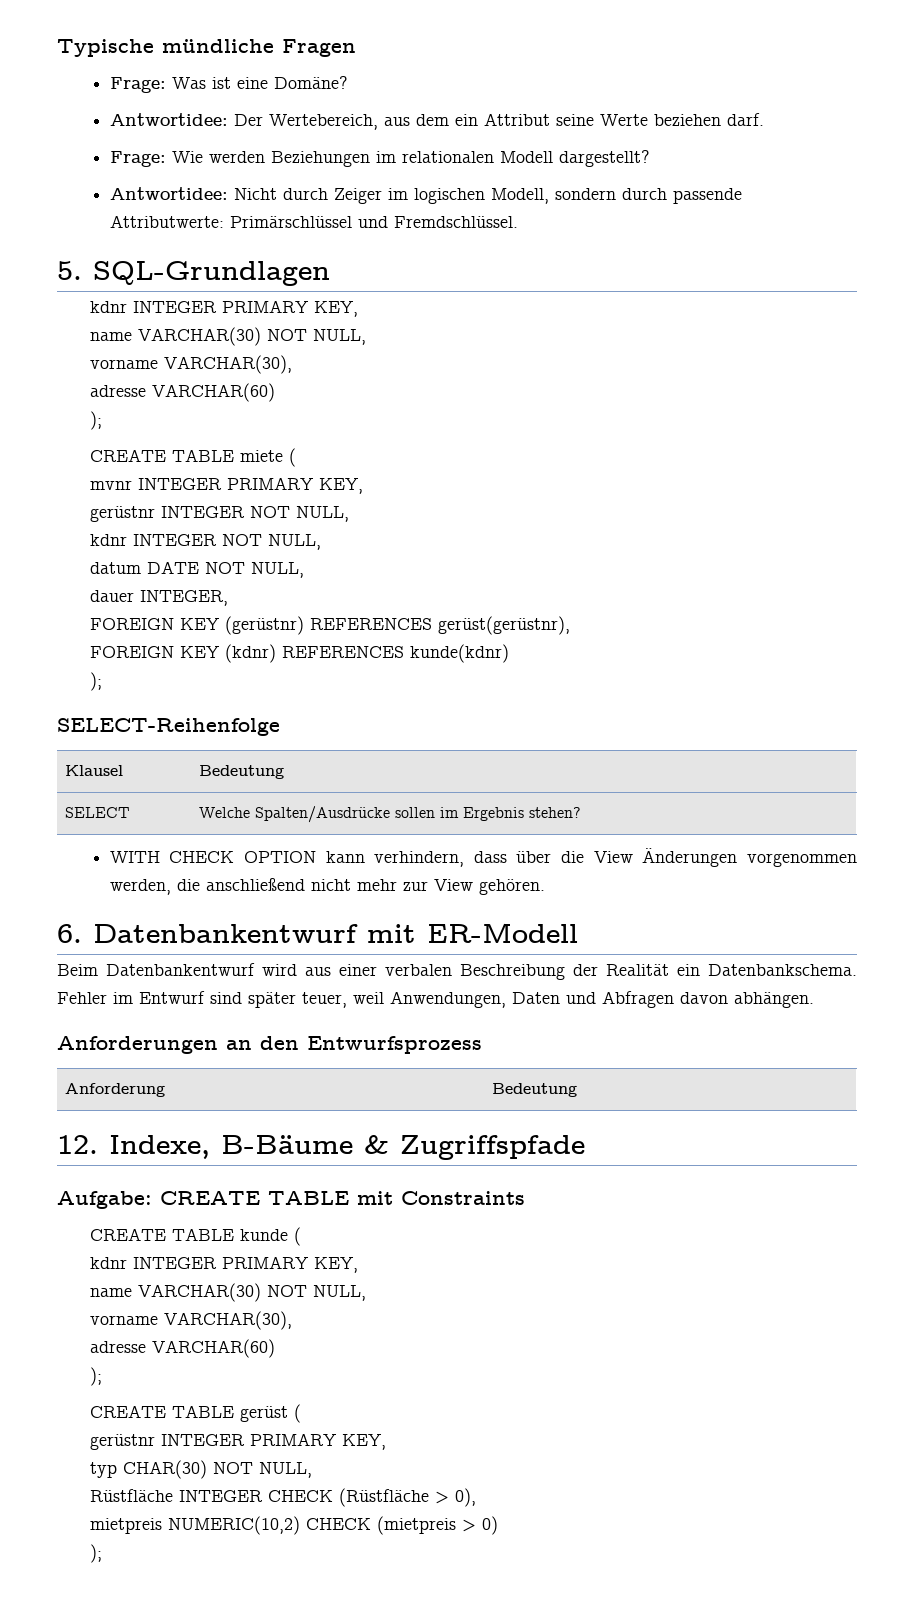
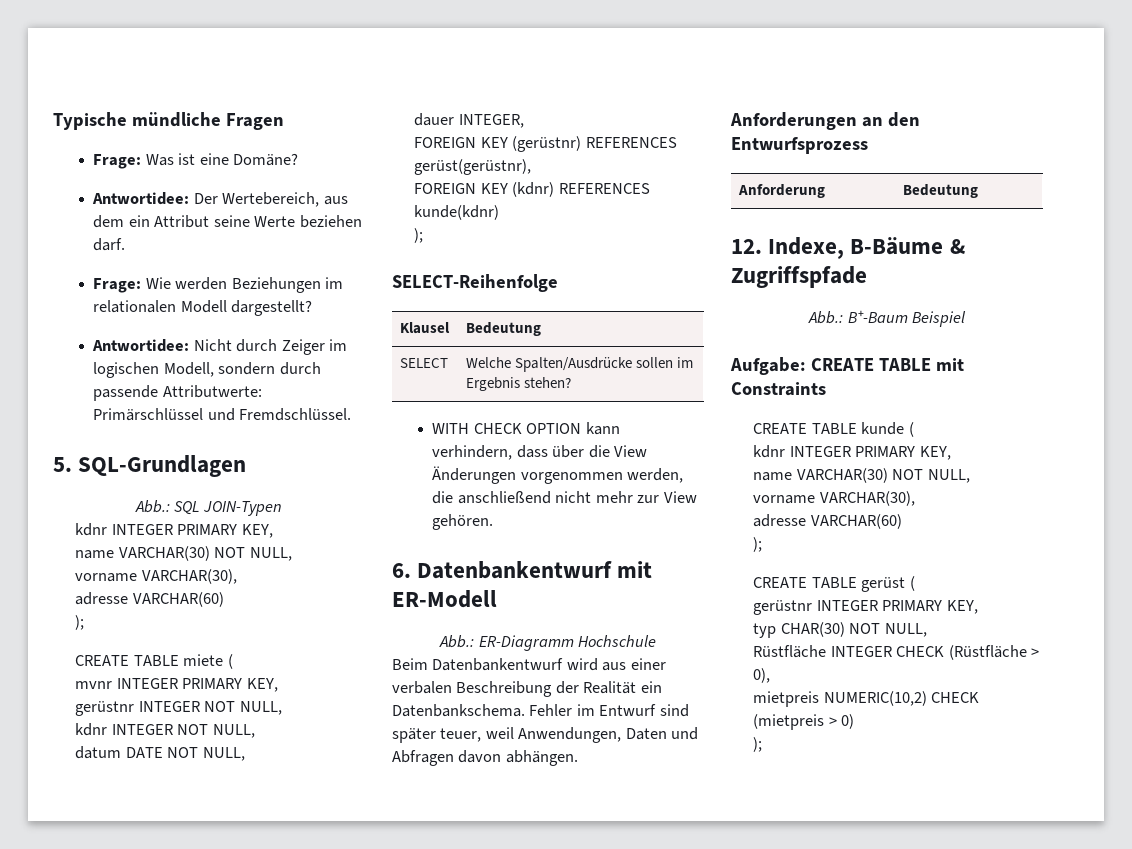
(330, 273) none -> [134,500,283,516] // Abb.: SQL JOIN-Typen
(578, 933) none -> [439,635,656,651] // Abb.: ER-Diagramm Hochschule
(585, 1147) none -> [808,310,966,327] // Abb.: B⁺-Baum Beispiel

